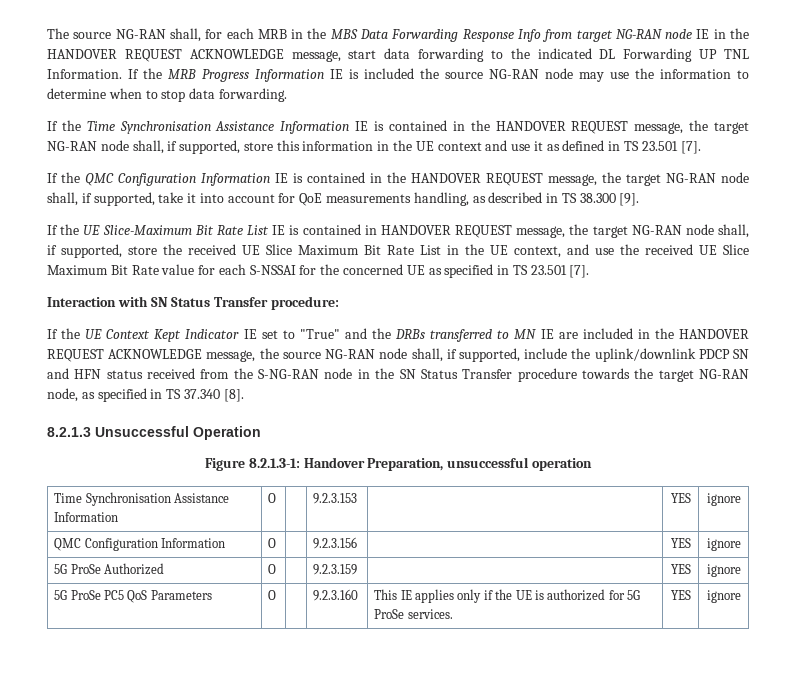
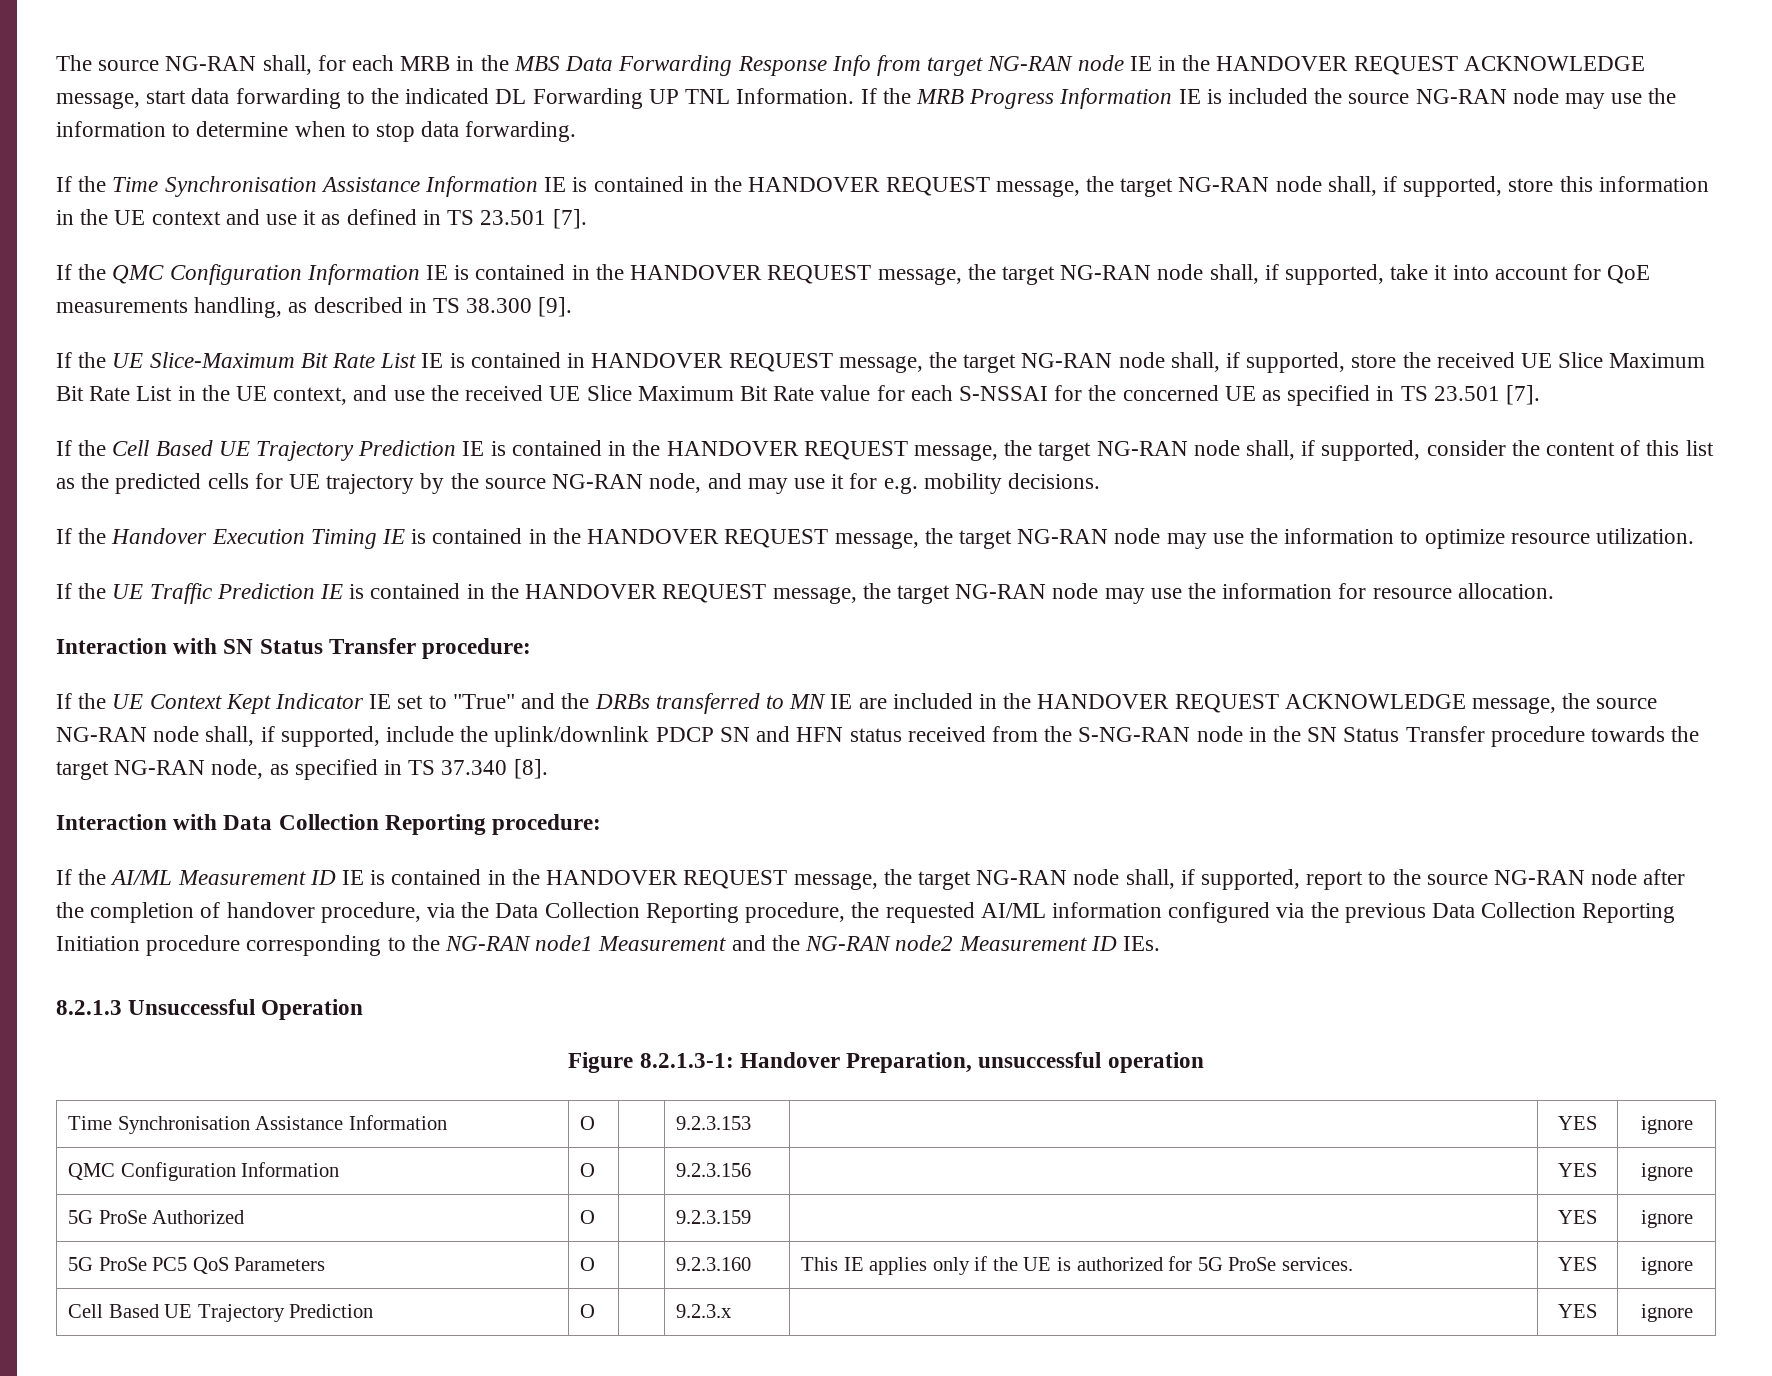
(590, 271) none -> [56,440,1714,461] [56,473,1100,494] [56,528,1695,549] [56,583,1554,604] // If the Cell Based UE Trajectory Prediction IE is contained in the HANDOVER REQUEST message, the target NG-RAN node shall, if supported, consider the content of this list as the predicted cells for UE trajectory by the source NG-RAN node, and may use it for e.g. mobility decisions. // If the Handover Execution Timing IE is contained in the HANDOVER REQUEST message, the target NG-RAN node may use the information to optimize resource utilization. // If the UE Traffic Prediction IE is contained in the HANDOVER REQUEST message, the target NG-RAN node may use the information for resource allocation.
(244, 395) none -> [56,814,602,835] [56,869,1686,890] [56,902,1676,923] [56,935,1160,956] // Interaction with Data Collection Reporting procedure: // If the AI/ML Measurement ID IE is contained in the HANDOVER REQUEST message, the target NG-RAN node shall, if supported, report to the source NG-RAN node after the completion of handover procedure, via the Data Collection Reporting procedure, the requested AI/ML information configured via the previous Data Collection Reporting Initiation procedure corresponding to the NG-RAN node1 Measurement and the NG-RAN node2 Measurement ID IEs.
(741, 596) none -> [68,1304,374,1322] [580,1304,596,1318] [676,1304,732,1318] [1558,1304,1597,1318] [1640,1304,1693,1322] // Cell Based UE Trajectory Prediction | O | | 9.2.3.x | | YES | ignore

